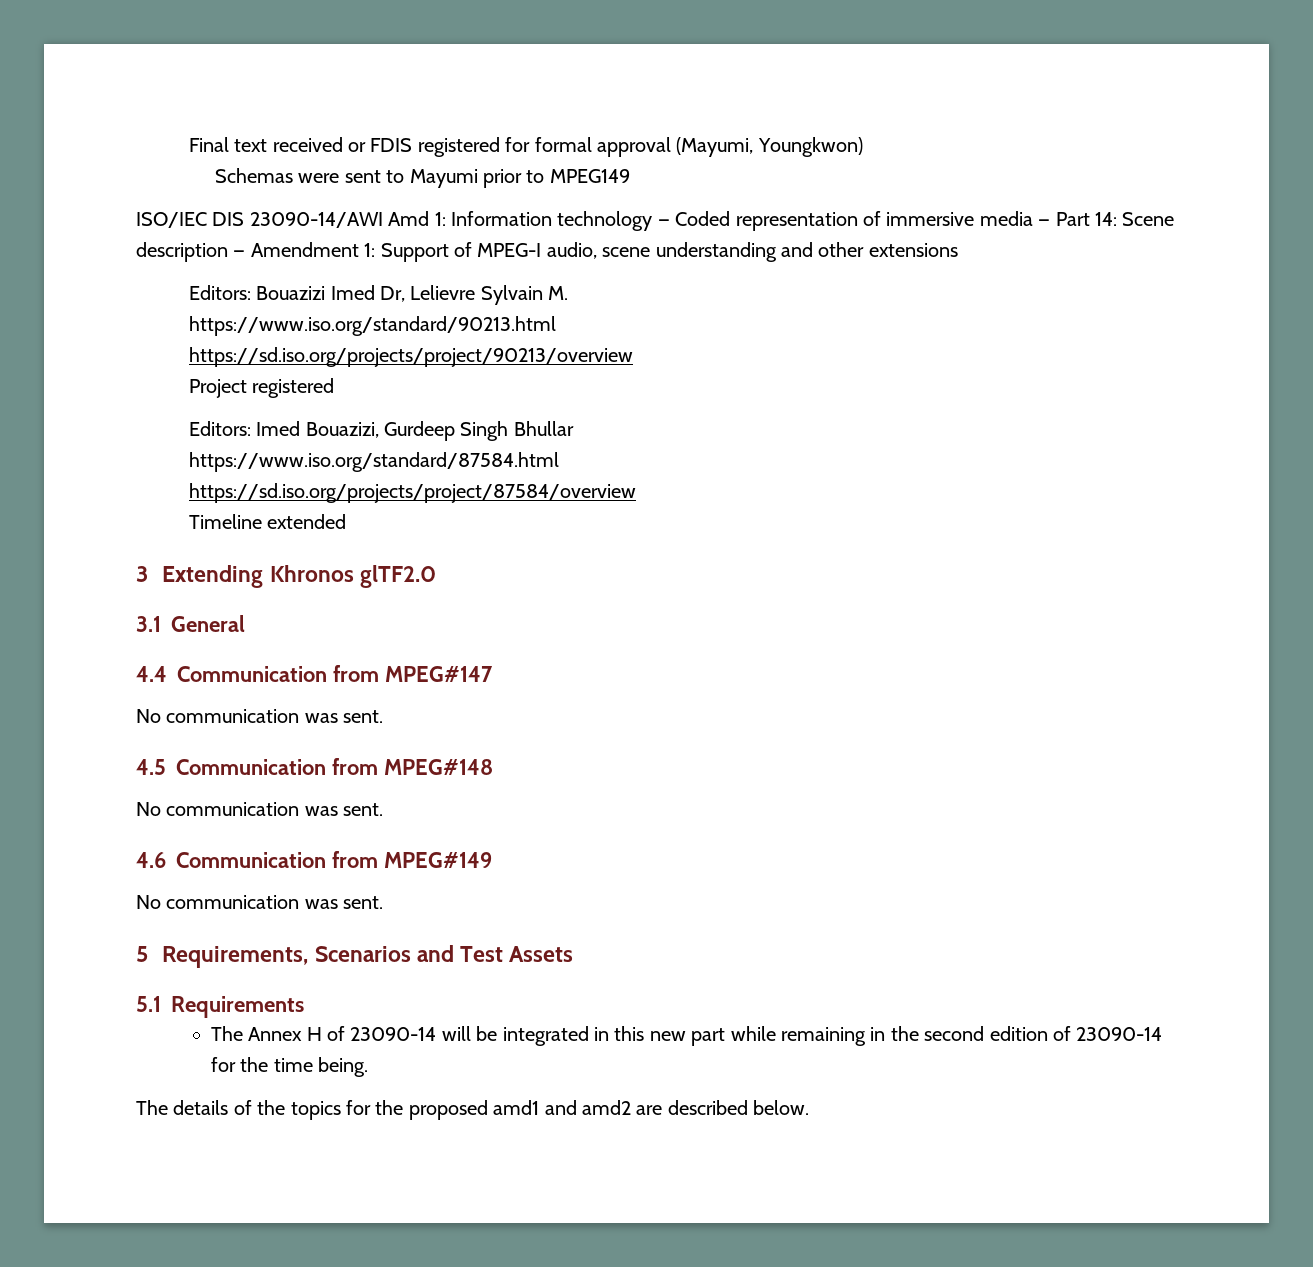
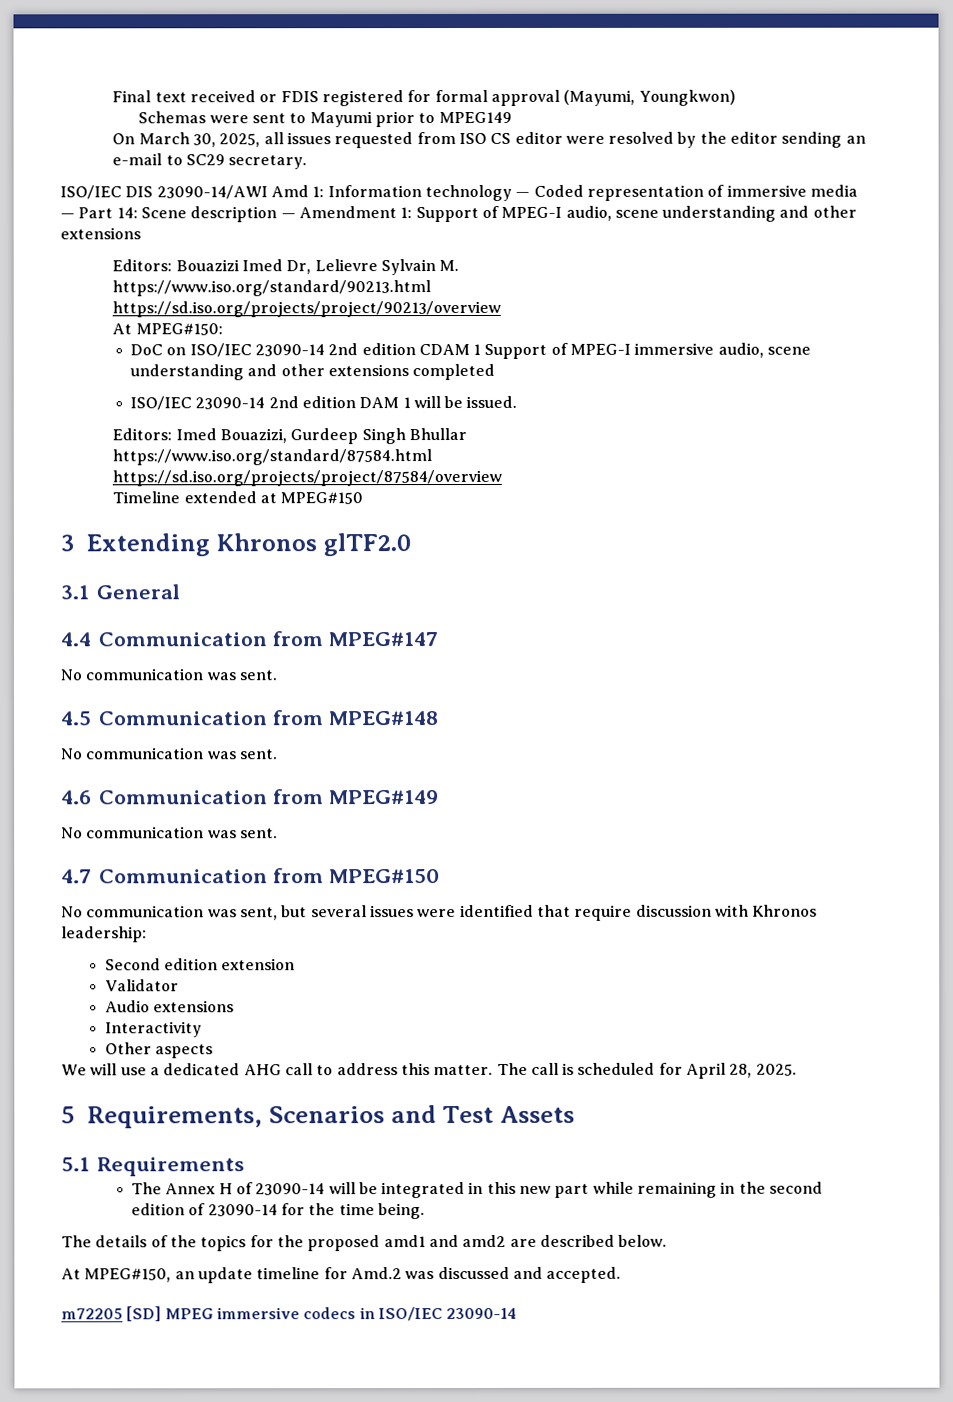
(630, 176) none -> [112,131,866,149] [112,153,308,170] // On March 30, 2025, all issues requested from ISO CS editor were resolved by the editor sending an e-mail to SC29 secretary.
[188,378,335,398] Project registered -> [112,323,223,336] [129,342,812,359] [129,363,496,381] [129,395,518,411] At MPEG#150: // DoC on ISO/IEC 23090-14 2nd edition CDAM 1 Support of MPEG-I immersive audio, scene understanding and other extensions completed // ISO/IEC 23090-14 2nd edition DAM 1 will be issued.
(347, 521) none -> [259,492,364,505] at MPEG#150
(384, 902) none -> [61,868,440,884] [61,904,818,921] [61,926,147,943] [104,958,296,971] [104,979,179,992] [104,1000,235,1013] [104,1021,202,1038] [104,1042,214,1059] [61,1062,797,1079] // 4.7 Communication from MPEG#150 // No communication was sent, but several issues were identified that require discussion with Khronos leadership: // Second edition extension // Validator // Audio extensions // Interactivity // Other aspects // We will use a dedicated AHG call to address this matter. The call is scheduled for April 28, 2025.
(810, 1107) none -> [61,1266,622,1284] [61,1306,518,1322] // At MPEG#150, an update timeline for Amd.2 was discussed and accepted. // m72205 [SD] MPEG immersive codecs in ISO/IEC 23090-14

